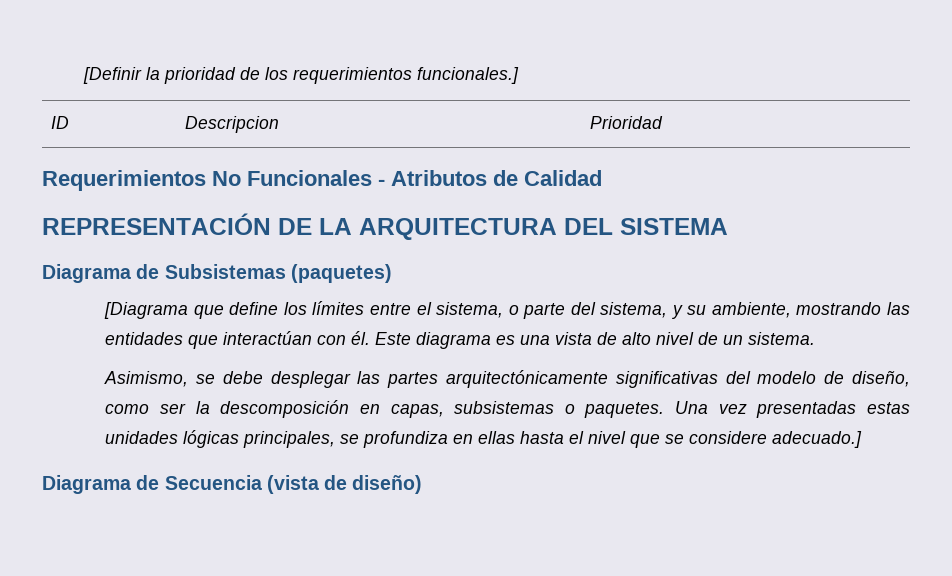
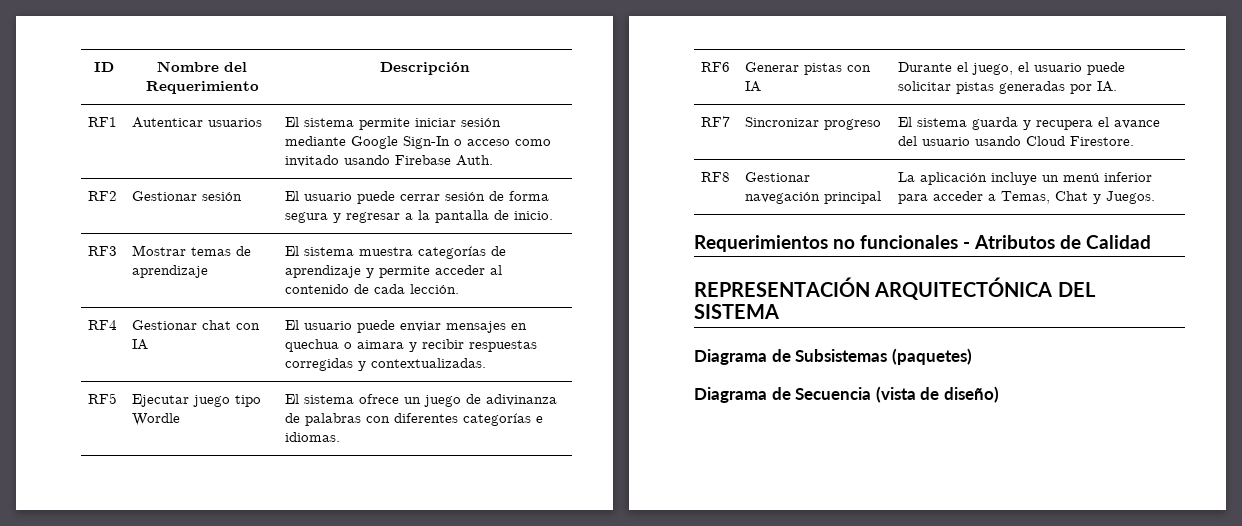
[83,67,520,84] [51,116,70,129] [185,116,280,133] [590,116,664,129] [Definir la prioridad de los requerimientos funcionales.] // ID | Descripcion | Prioridad -> [93,62,114,72] [157,61,247,72] [145,81,259,94] [380,62,471,75] [88,117,118,127] [132,117,263,128] [285,117,502,130] [285,136,552,149] [285,155,494,167] [88,191,118,201] [132,191,243,201] [285,191,550,204] [285,210,554,223] [88,246,118,256] [132,245,252,256] [132,265,209,278] [285,246,507,259] [285,265,503,278] [285,284,460,294] [88,320,118,330] [132,320,261,330] [132,339,149,350] [285,320,528,333] [285,339,538,352] [285,358,487,371] [88,393,118,404] [132,394,262,407] [132,413,181,426] [285,394,558,407] [285,413,544,426] [285,432,341,442] [701,62,731,72] [745,62,872,75] [745,81,762,92] [898,62,1126,75] [898,81,1118,94] [701,116,731,127] [745,117,882,130] [898,117,1161,130] [898,136,1135,146] [701,172,731,182] [745,172,811,182] [745,191,882,204] [898,172,1153,185] [898,191,1156,204] ID | Nombre del Requerimiento | Descripción // RF1 | Autenticar usuarios | El sistema permite iniciar sesión mediante Google Sign-In o acceso como invitado usando Firebase Auth. // RF2 | Gestionar sesión | El usuario puede cerrar sesión de forma segura y regresar a la pantalla de inicio. // RF3 | Mostrar temas de aprendizaje | El sistema muestra categorías de aprendizaje y permite acceder al contenido de cada lección. // RF4 | Gestionar chat con IA | El usuario puede enviar mensajes en quechua o aimara y recibir respuestas corregidas y contextualizadas. // RF5 | Ejecutar juego tipo Wordle | El sistema ofrece un juego de adivinanza de palabras con diferentes categorías e idiomas. // RF6 | Generar pistas con IA | Durante el juego, el usuario puede solicitar pistas generadas por IA. // RF7 | Sincronizar progreso | El sistema guarda y recupera el avance del usuario usando Cloud Firestore. // RF8 | Gestionar navegación principal | La aplicación incluye un menú inferior para acceder a Temas, Chat y Juegos.
[212,170,372,186] No Funcionales -> [833,235,958,249] no funcionales
[278,218,557,240] DE LA ARQUITECTURA -> [874,277,1053,300] ARQUITECTÓNICA
[104,301,911,319] [105,331,816,349] [104,370,910,388] [105,400,911,418] [105,430,863,448] // [Diagrama que define los límites entre el sistema, o parte del sistema, y su ambiente, mostrando las entidades que interactúan con él. Este diagrama es una vista de alto nivel de un sistema. // Asimismo, se debe desplegar las partes arquitectónicamente significativas del modelo de diseño, como ser la descomposición en capas, subsistemas o paquetes. Una vez presentadas estas unidades lógicas principales, se profundiza en ellas hasta el nivel que se considere adecuado.] -> (972, 356) none

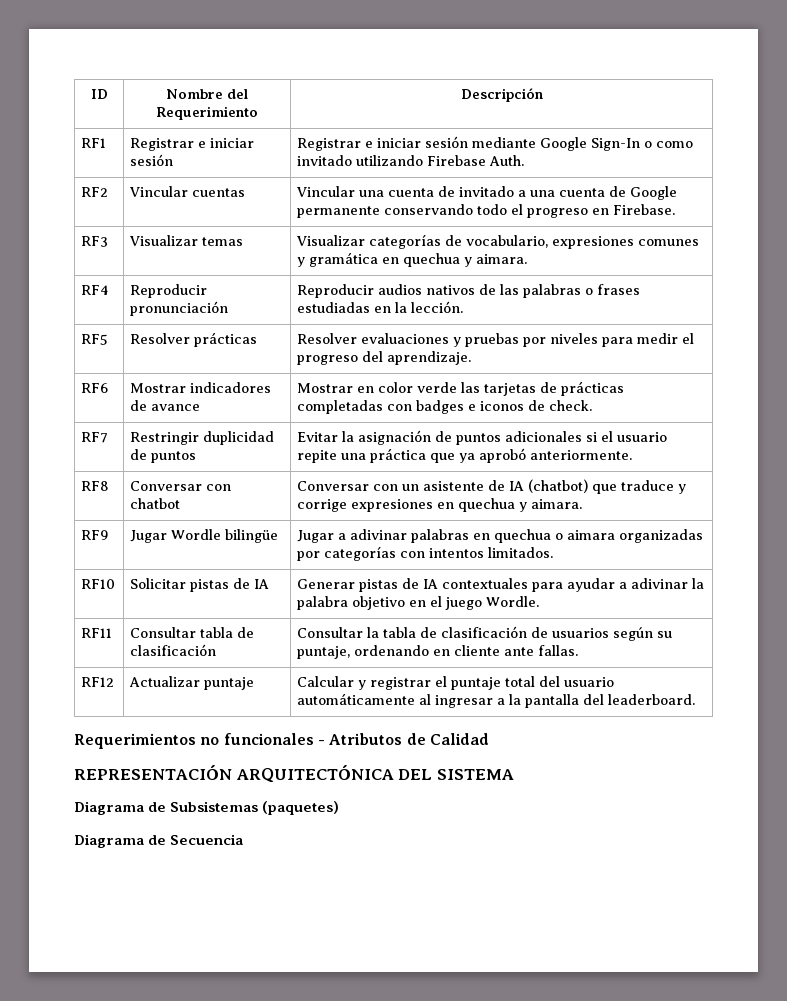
[132,117,263,128] [285,117,411,130] Autenticar usuarios | El sistema permite -> [130,138,255,151] [130,154,174,166] [297,138,374,151] Registrar e iniciar sesión | Registrar e
[467,139,511,146] acceso -> (653, 144) none
[344,155,391,165] usando -> [356,155,424,166] utilizando
[132,191,243,201] [285,191,550,204] [285,210,554,223] Gestionar sesión | El usuario puede cerrar sesión de forma segura y regresar a la pantalla de inicio. -> [129,186,246,197] [296,186,678,200] [297,204,676,218] Vincular cuentas | Vincular una cuenta de invitado a una cuenta de Google permanente conservando todo el progreso en Firebase.
[132,245,187,256] Mostrar -> [129,235,199,246] Visualizar
[236,246,252,256] [132,265,209,278] [285,246,507,259] [285,265,503,278] [285,284,460,294] [88,320,118,330] [132,320,261,330] [132,339,149,350] [285,320,528,333] [285,339,538,352] [285,358,487,371] [88,393,118,404] [132,394,262,407] [132,413,181,426] [285,394,558,407] [285,413,544,426] [285,432,341,442] [701,62,731,72] de aprendizaje | El sistema muestra categorías de aprendizaje y permite acceder al contenido de cada lección. // RF4 | Gestionar chat con IA | El usuario puede enviar mensajes en quechua o aimara y recibir respuestas corregidas y contextualizadas. // RF5 | Ejecutar juego tipo Wordle | El sistema ofrece un juego de adivinanza de palabras con diferentes categorías e idiomas. // RF6 -> [296,234,700,249] [297,252,528,267] [81,285,110,295] [130,284,208,298] [130,301,229,316] [297,284,641,298] [297,301,464,313] [81,334,109,345] [130,332,258,347] [297,333,695,347] [297,351,472,365] [81,383,109,393] [130,382,272,393] [130,400,201,411] [297,381,625,396] [297,400,593,414] [81,432,109,443] [130,431,275,445] [130,449,197,463] [297,430,668,445] [297,448,633,463] [81,481,110,491] [130,481,232,491] [130,498,181,509] [297,479,687,494] [297,498,583,512] [81,530,110,540] [130,529,279,543] [297,529,704,543] [297,546,554,561] [81,579,116,589] [130,578,270,592] | Visualizar categorías de vocabulario, expresiones comunes y gramática en quechua y aimara. // RF4 | Reproducir pronunciación | Reproducir audios nativos de las palabras o frases estudiadas en la lección. // RF5 | Resolver prácticas | Resolver evaluaciones y pruebas por niveles para medir el progreso del aprendizaje. // RF6 | Mostrar indicadores de avance | Mostrar en color verde las tarjetas de prácticas completadas con badges e iconos de check. // RF7 | Restringir duplicidad de puntos | Evitar la asignación de puntos adicionales si el usuario repite una práctica que ya aprobó anteriormente. // RF8 | Conversar con chatbot | Conversar con un asistente de IA (chatbot) que traduce y corrige expresiones en quechua y aimara. // RF9 | Jugar Wordle bilingüe | Jugar a adivinar palabras en quechua o aimara organizadas por categorías con intentos limitados. // RF10 | Solicitar pistas de IA
[847,65,872,72] [745,81,762,92] [898,62,1126,75] [898,81,1118,94] [701,116,731,127] [745,117,882,130] [898,117,1161,130] [898,136,1135,146] [701,172,731,182] [745,172,811,182] [745,191,882,204] [898,172,1153,185] [898,191,1156,204] con IA | Durante el juego, el usuario puede solicitar pistas generadas por IA. // RF7 | Sincronizar progreso | El sistema guarda y recupera el avance del usuario usando Cloud Firestore. // RF8 | Gestionar navegación principal | La aplicación incluye un menú inferior para acceder a Temas, Chat y Juegos. -> [402,578,705,592] [297,596,540,610] [81,628,113,638] [130,627,255,638] [130,644,217,656] [297,626,673,641] [297,645,579,659] [81,677,115,687] [129,676,255,690] [297,676,615,690] [297,693,696,708] de IA contextuales para ayudar a adivinar la palabra objetivo en el juego Wordle. // RF11 | Consultar tabla de clasificación | Consultar la tabla de clasificación de usuarios según su puntaje, ordenando en cliente ante fallas. // RF12 | Actualizar puntaje | Calcular y registrar el puntaje total del usuario automáticamente al ingresar a la pantalla del leaderboard.
[875,386,999,403] (vista de diseño) -> (244, 839) none

